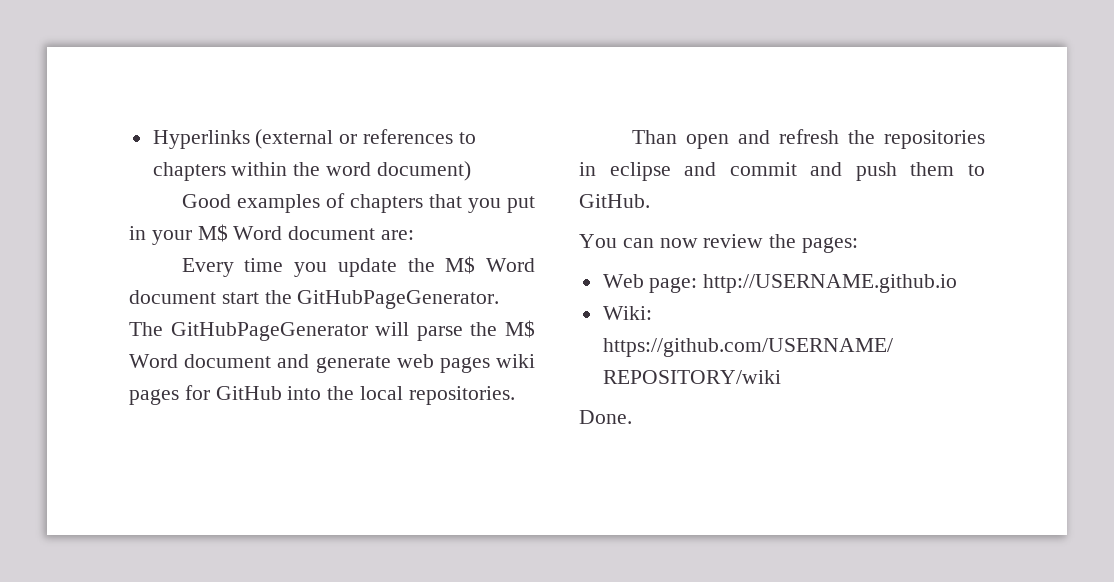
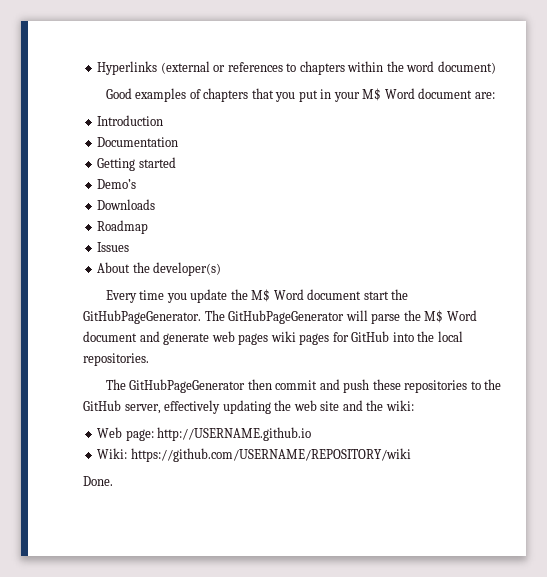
(415, 235) none -> [97,115,164,126] [97,137,179,147] [97,157,176,171] [97,179,137,189] [97,199,156,210] [97,220,149,234] [97,242,130,252] [97,262,222,276] // Introduction // Documentation // Getting started // Demo’s // Downloads // Roadmap // Issues // About the developer(s)
[631,129,985,149] [579,162,985,181] [579,194,650,208] [579,234,859,253] Than open and refresh the repositories in eclipse and commit and push them to GitHub. // You can now review the pages: -> [105,379,502,393] [83,400,414,414] The GitHubPageGenerator then commit and push these repositories to the GitHub server, effectively updating the web site and the wiki:

